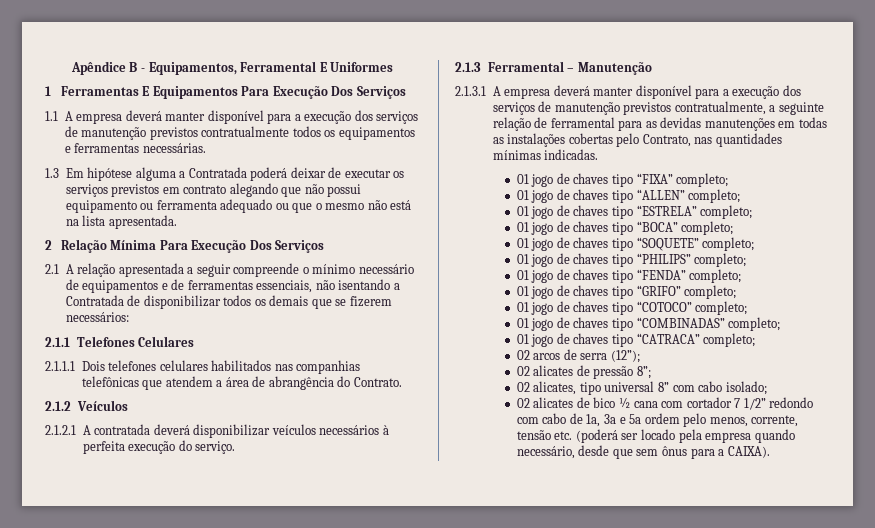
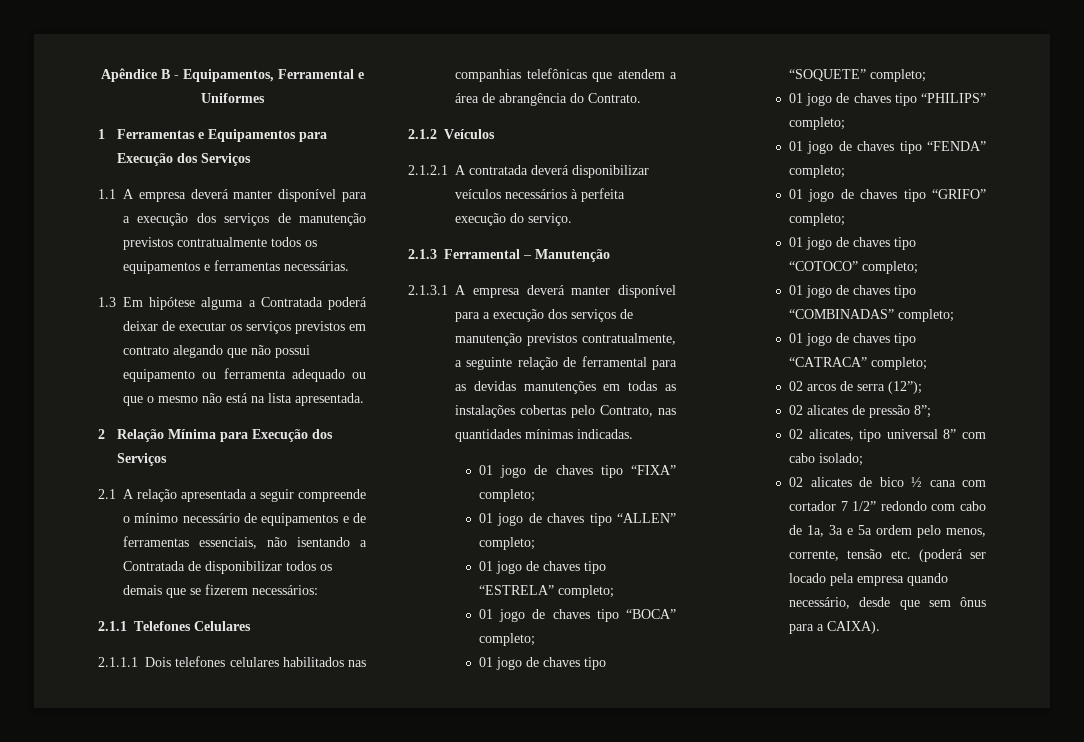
[319,62,327,72] E -> [357,72,364,79] e
[142,86,354,99] E Equipamentos Para Execução Dos -> [197,129,327,142] [116,153,198,166] e Equipamentos para Execução dos
[159,240,272,253] Para Execução Dos -> [219,429,333,442] para Execução dos

